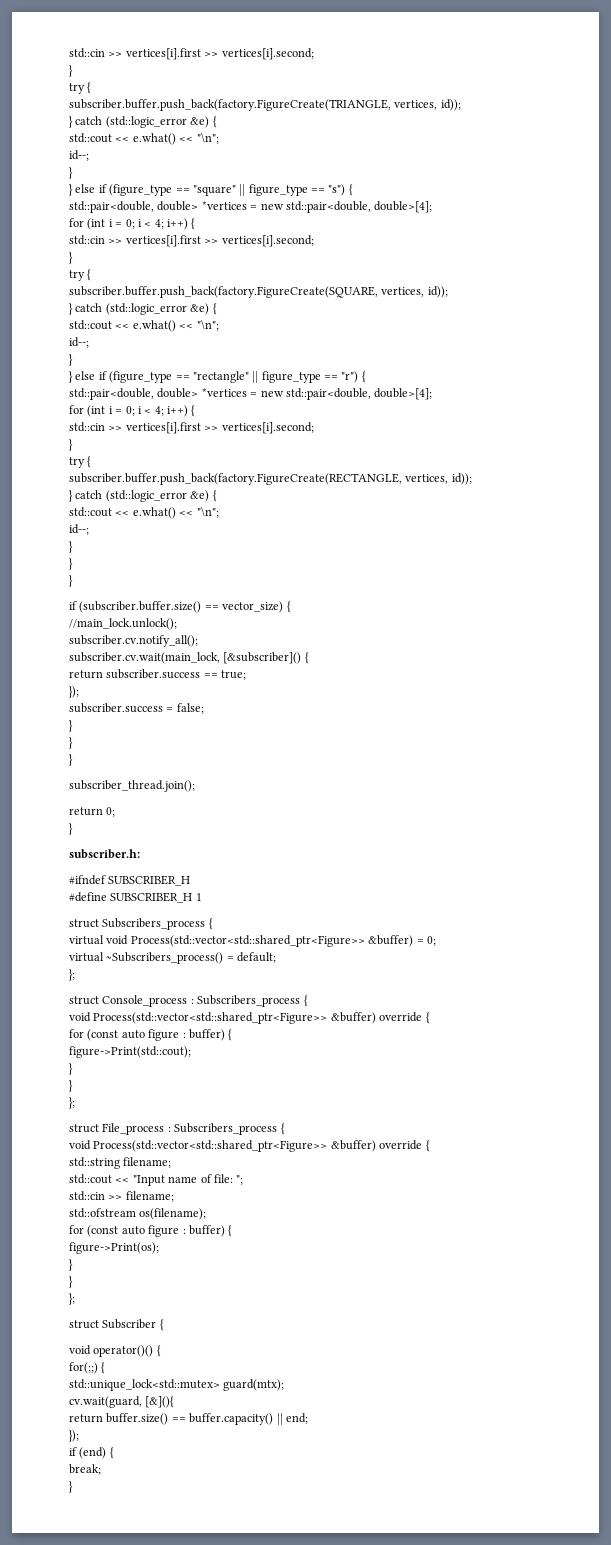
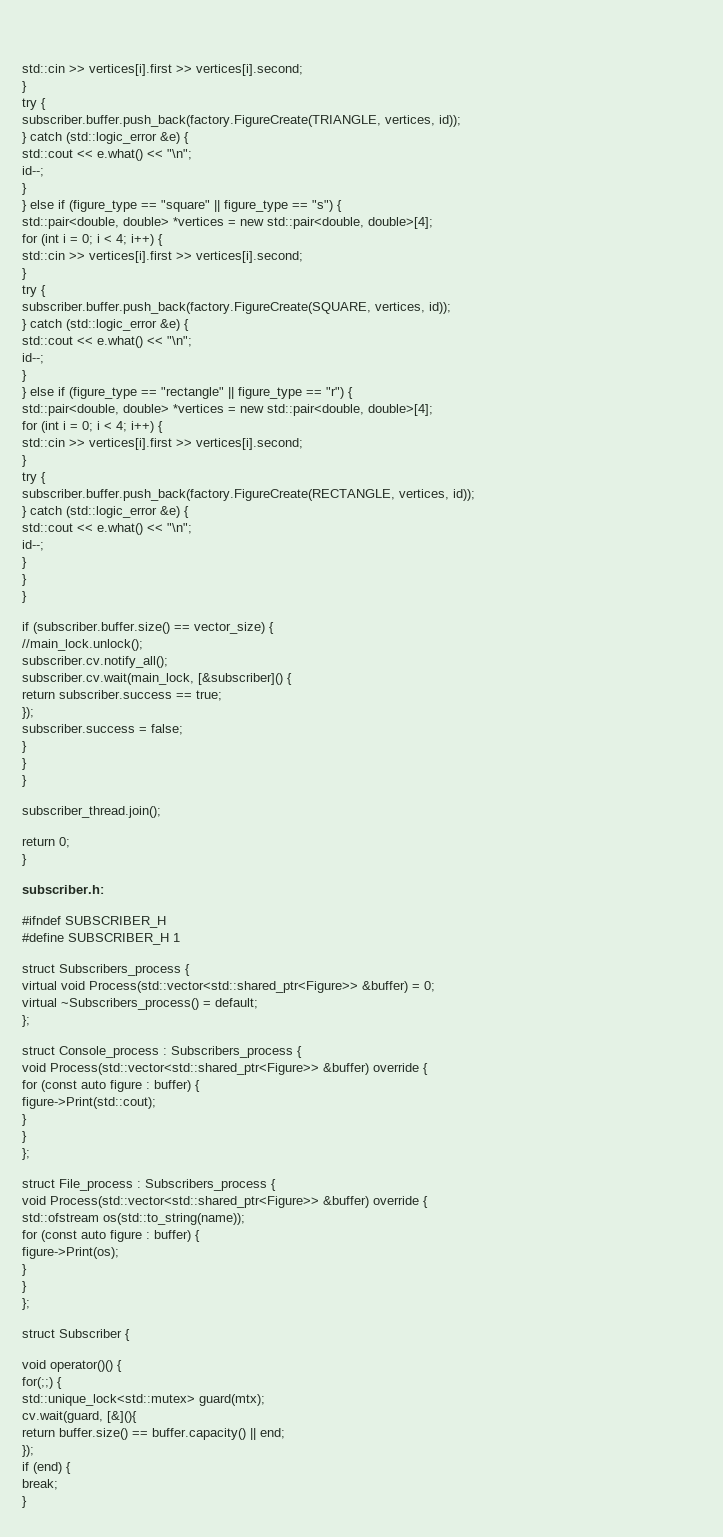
[69,1157,172,1169] [69,1174,244,1186] [69,1191,174,1202] // std::string filename; // std::cout << "Input name of file: "; // std::cin >> filename; -> (428, 1202) none
[139,1208,207,1220] os(filename); -> [103,1213,245,1225] os(std::to_string(name));

